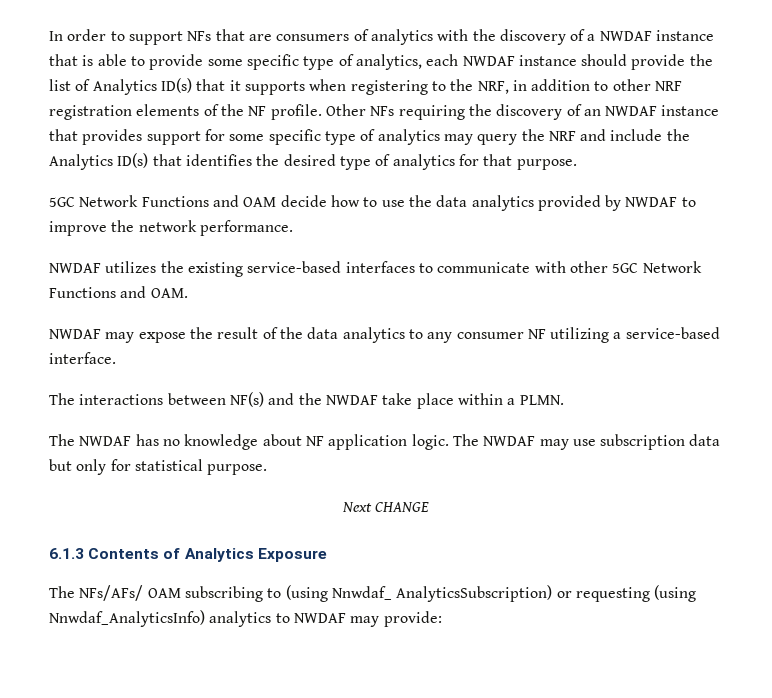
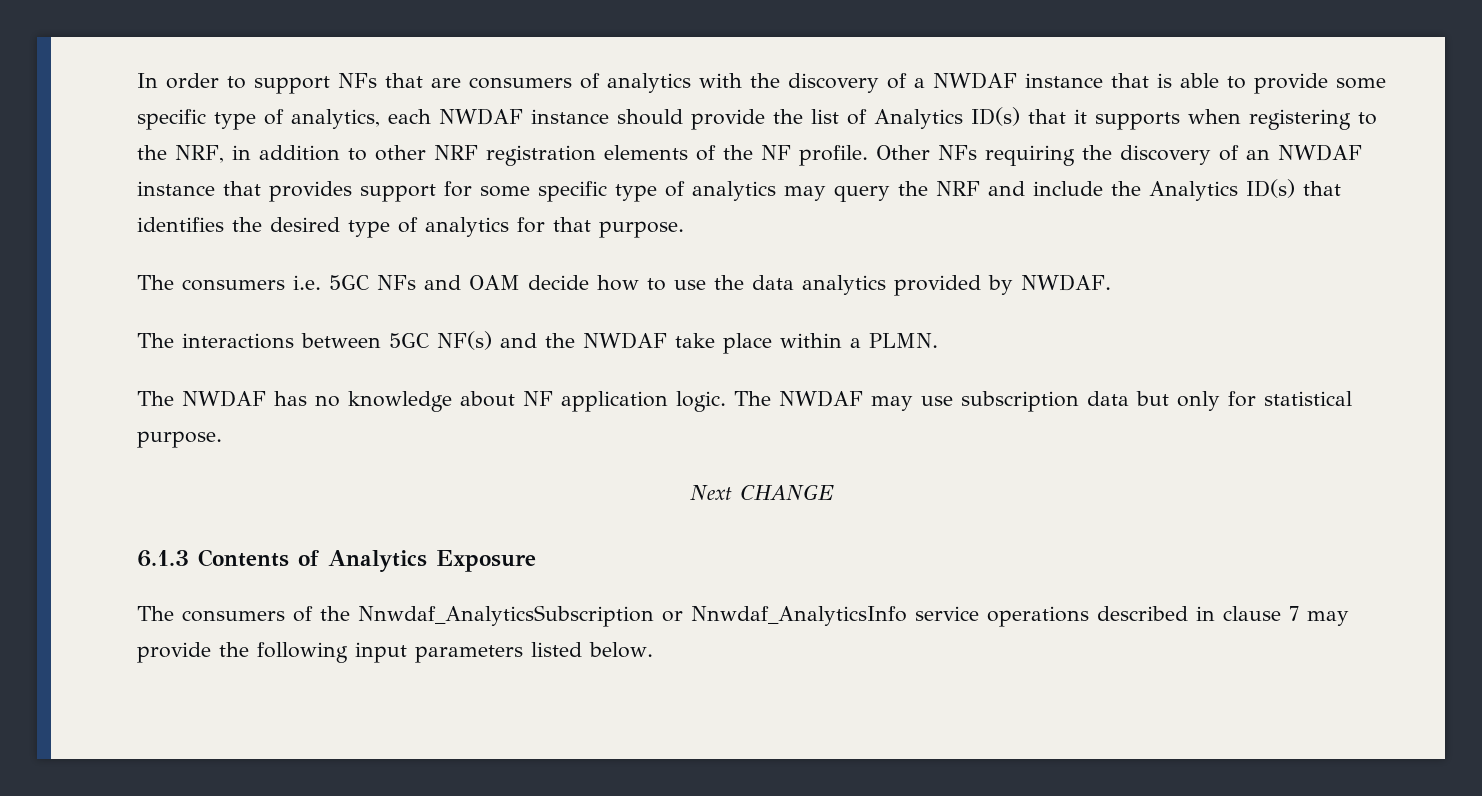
[49,195,209,207] 5GC Network Functions -> [137,275,416,291] The consumers i.e. 5GC NFs
[625,197,696,207] [49,220,293,236] [49,261,702,277] [49,286,188,298] [49,327,720,343] [49,352,116,364] NWDAF to improve the network performance. // NWDAF utilizes the existing service-based interfaces to communicate with other 5GC Network Functions and OAM. // NWDAF may expose the result of the data analytics to any consumer NF utilizing a service-based interface. -> [1021,274,1111,291] NWDAF.
(226, 399) none -> [389,333,429,348] 5GC
[79,585,697,602] [49,610,442,627] NFs/AFs/ OAM subscribing to (using Nnwdaf_ AnalyticsSubscription) or requesting (using Nnwdaf_AnalyticsInfo) analytics to NWDAF may provide: -> [182,605,1349,627] [137,642,653,663] consumers of the Nnwdaf_AnalyticsSubscription or Nnwdaf_AnalyticsInfo service operations described in clause 7 may provide the following input parameters listed below.

